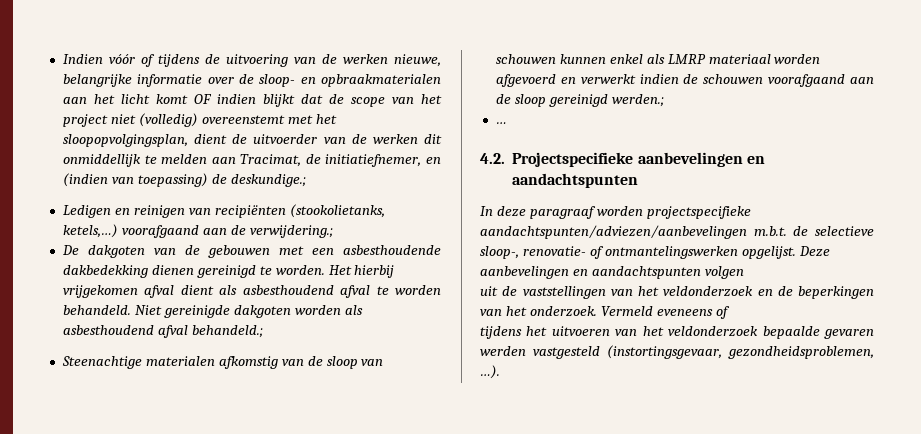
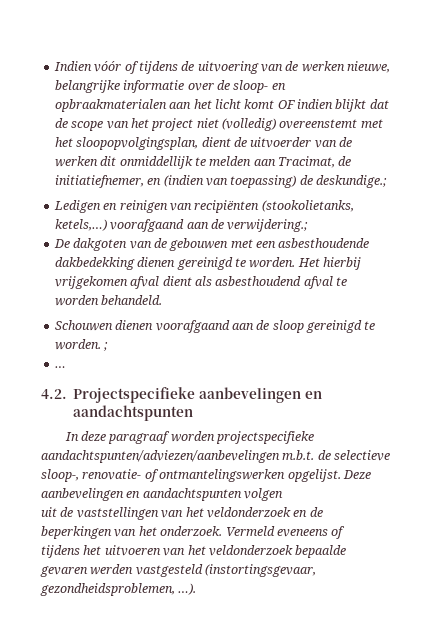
[134,305,363,318] [62,325,263,338] [61,356,384,369] [495,54,821,64] [495,74,764,87] Niet gereinigde dakgoten worden als asbesthoudend afval behandeld.; // Steenachtige materialen afkomstig van de sloop van schouwen kunnen enkel als LMRP materiaal worden afgevoerd en verwerkt indien de schouwen -> [54,320,154,331] // Schouwen dienen
[611,94,664,107] werden.; -> [364,321,376,330] [54,339,109,351] te worden. ;

